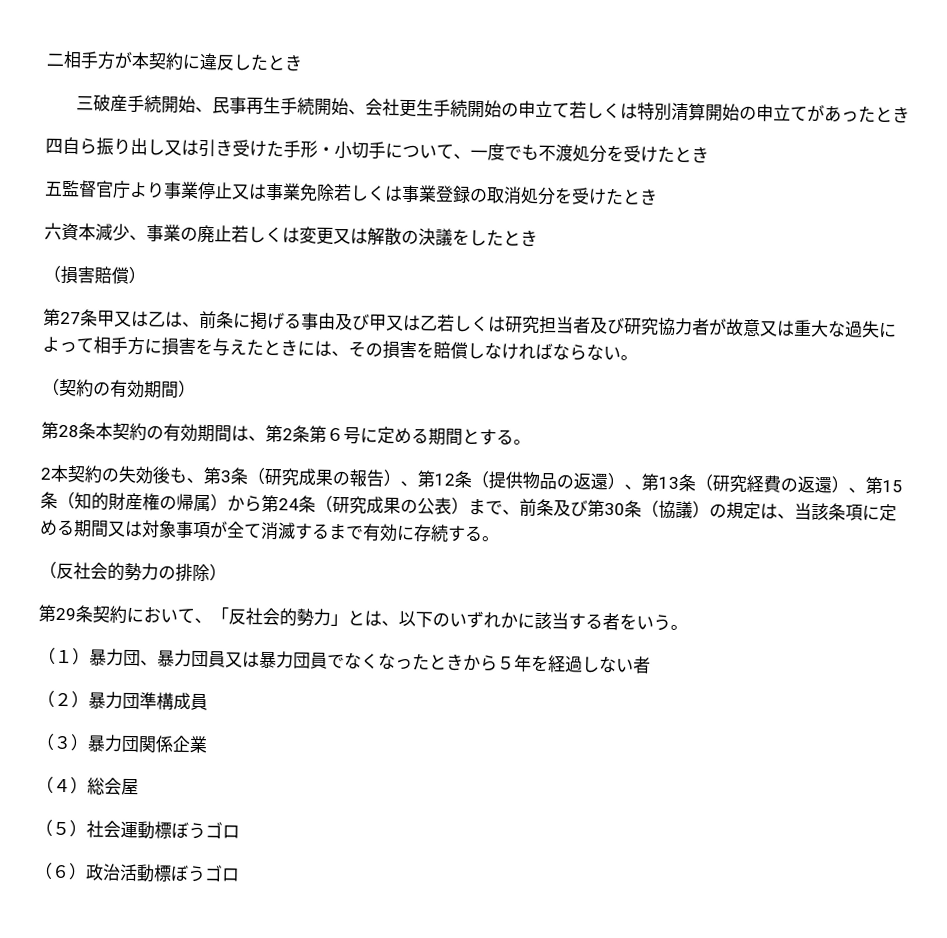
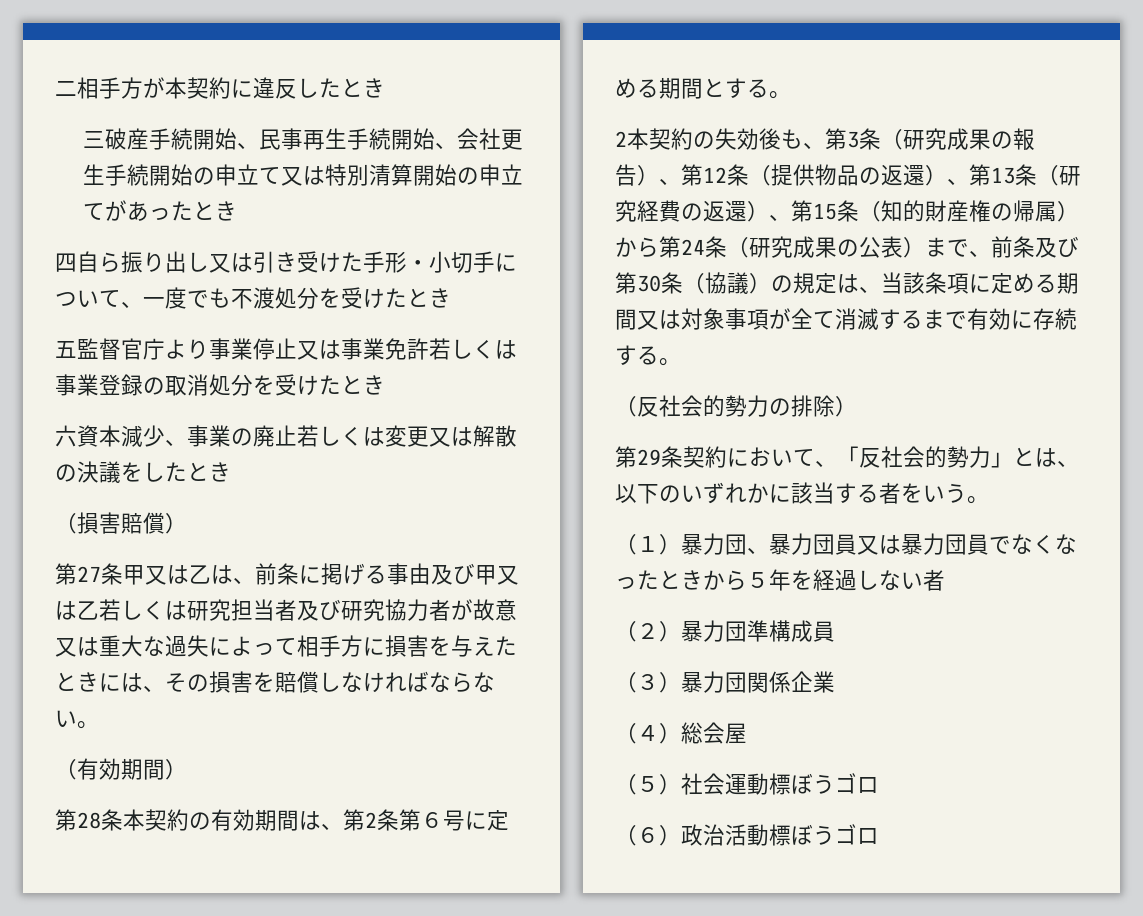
[568,101,621,119] 若しく -> [281,166,304,186] 又
[316,183,335,201] 除 -> [407,338,429,360] 許
[59,378,111,398] 契約の -> (77, 769) none

